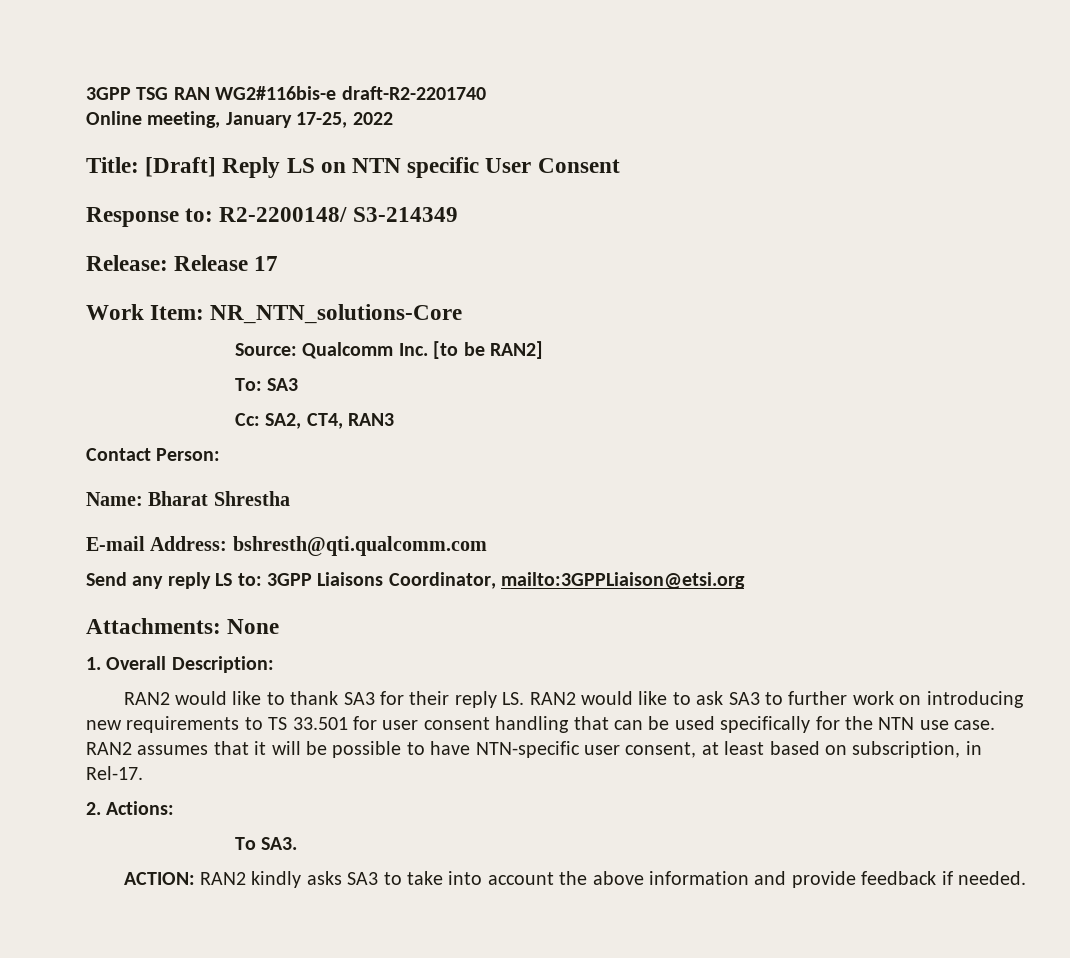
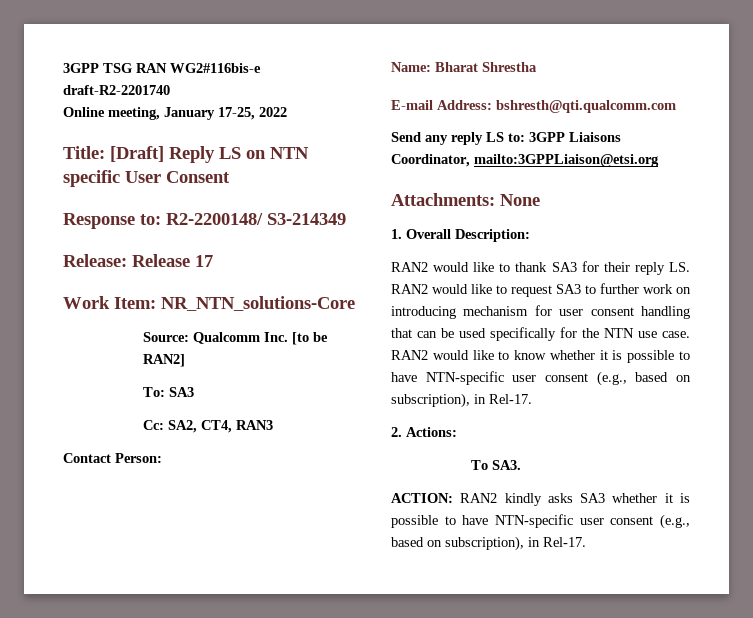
[696,691,724,705] ask -> [511,285,552,297] request
[86,716,348,733] new requirements to TS 33.501 -> [463,306,529,316] mechanism
[137,741,961,758] assumes that it will be possible to have NTN-specific user consent, at least based on subscription, -> [432,350,690,363] [391,371,691,386] [391,393,470,408] would like to know whether it is possible to have NTN-specific user consent (e.g., based on subscription),
[383,871,1026,888] to take into account the above information and provide feedback if needed. -> [612,493,690,503] [391,514,690,529] [391,536,586,551] whether it is possible to have NTN-specific user consent (e.g., based on subscription), in Rel-17.

